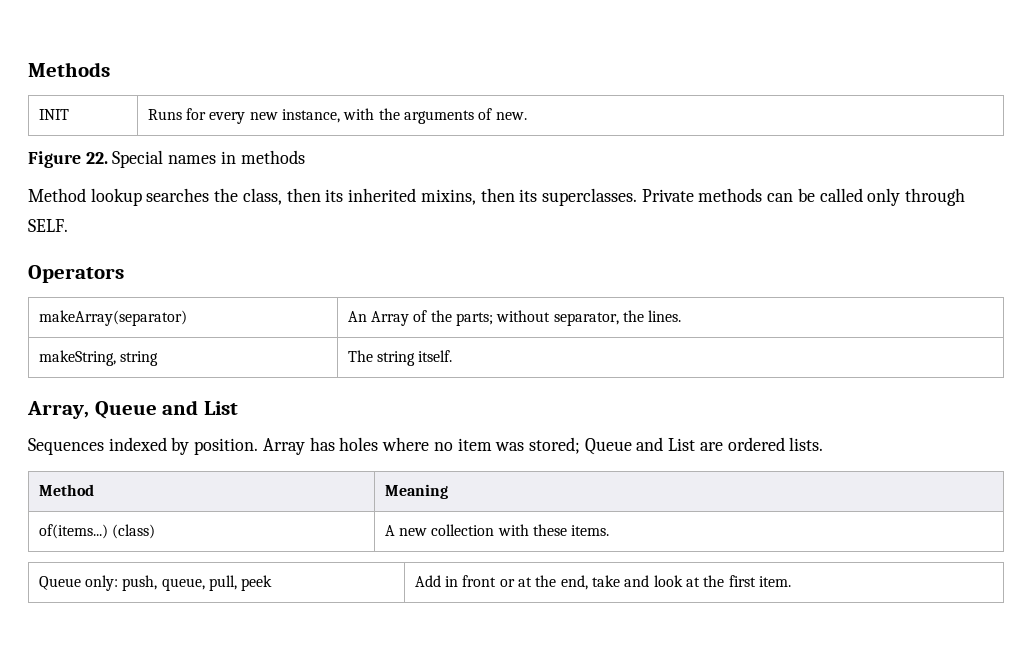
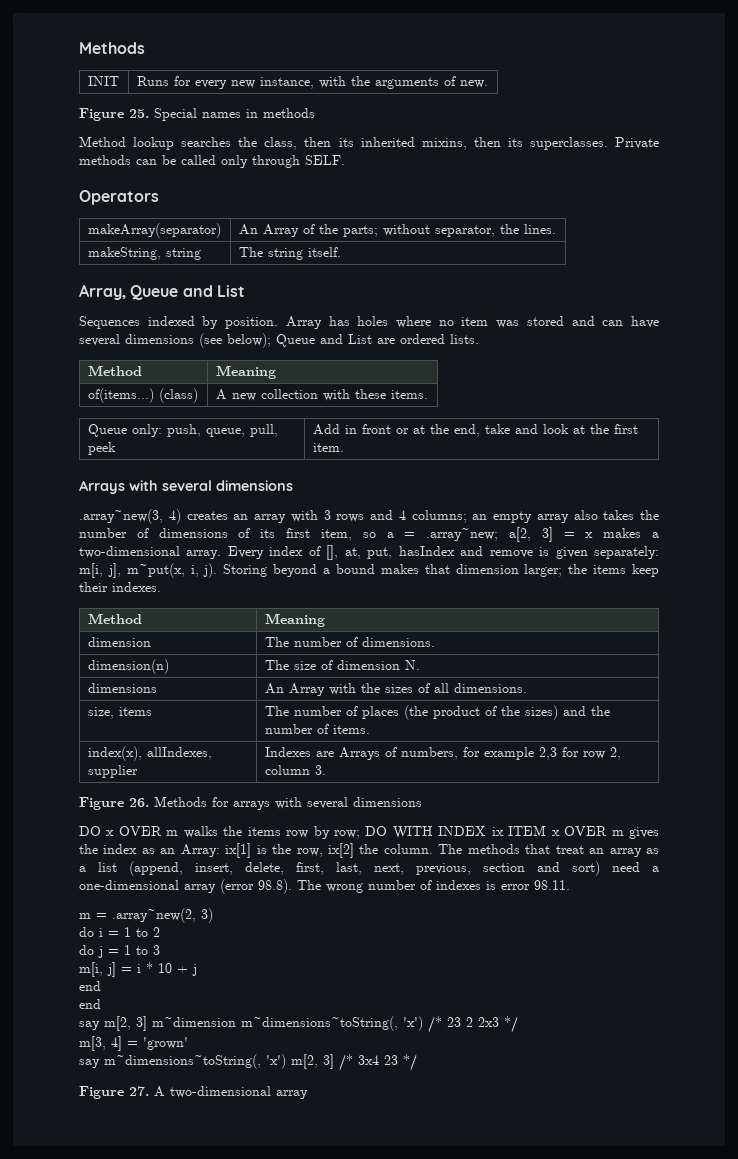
[85,152,108,164] 22. -> [129,109,149,118] 25.
[528,437,580,454] stored; -> [526,316,659,328] [79,333,271,348] stored and can have several dimensions (see below);
(791, 581) none -> [79,480,293,494] [79,509,659,524] [79,527,659,542] [79,545,659,560] [79,563,659,578] [79,582,161,592] [87,613,142,624] [264,613,325,627] [87,637,151,647] [264,637,435,647] [87,659,169,674] [264,660,420,670] [87,683,157,693] [264,683,527,696] [87,707,152,719] [264,705,610,720] [264,724,370,734] [87,746,212,761] [87,765,138,778] [264,747,621,760] [264,765,326,775] [79,796,422,810] [79,825,660,839] [79,843,660,858] [79,861,659,876] [79,879,570,894] [79,908,213,923] [79,927,160,937] [79,945,160,958] [79,962,197,977] [79,981,101,991] [79,999,101,1009] [79,1016,518,1033] [79,1036,188,1051] [79,1054,417,1071] [79,1086,308,1099] // Arrays with several dimensions // .array~new(3, 4) creates an array with 3 rows and 4 columns; an empty array also takes the number of dimensions of its first item, so a = .array~new; a[2, 3] = x makes a two-dimensional array. Every index of [], at, put, hasIndex and remove is given separately: m[i, j], m~put(x, i, j). Storing beyond a bound makes that dimension larger; the items keep their indexes. // Method | Meaning // dimension | The number of dimensions. // dimension(n) | The size of dimension N. // dimensions | An Array with the sizes of all dimensions. // size, items | The number of places (the product of the sizes) and the number of items. // index(x), allIndexes, supplier | Indexes are Arrays of numbers, for example 2,3 for row 2, column 3. // Figure 26. Methods for arrays with several dimensions // DO x OVER m walks the items row by row; DO WITH INDEX ix ITEM x OVER m gives the index as an Array: ix[1] is the row, ix[2] the column. The methods that treat an array as a list (append, insert, delete, first, last, next, previous, section and sort) need a one-dimensional array (error 98.8). The wrong number of indexes is error 98.11. // m = .array~new(2, 3) // do i = 1 to 2 // do j = 1 to 3 // m[i, j] = i * 10 + j // end // end // say m[2, 3] m~dimension m~dimensions~toString(, 'x') /* 23 2 2x3 */ // m[3, 4] = 'grown' // say m~dimensions~toString(, 'x') m[2, 3] /* 3x4 23 */ // Figure 27. A two-dimensional array

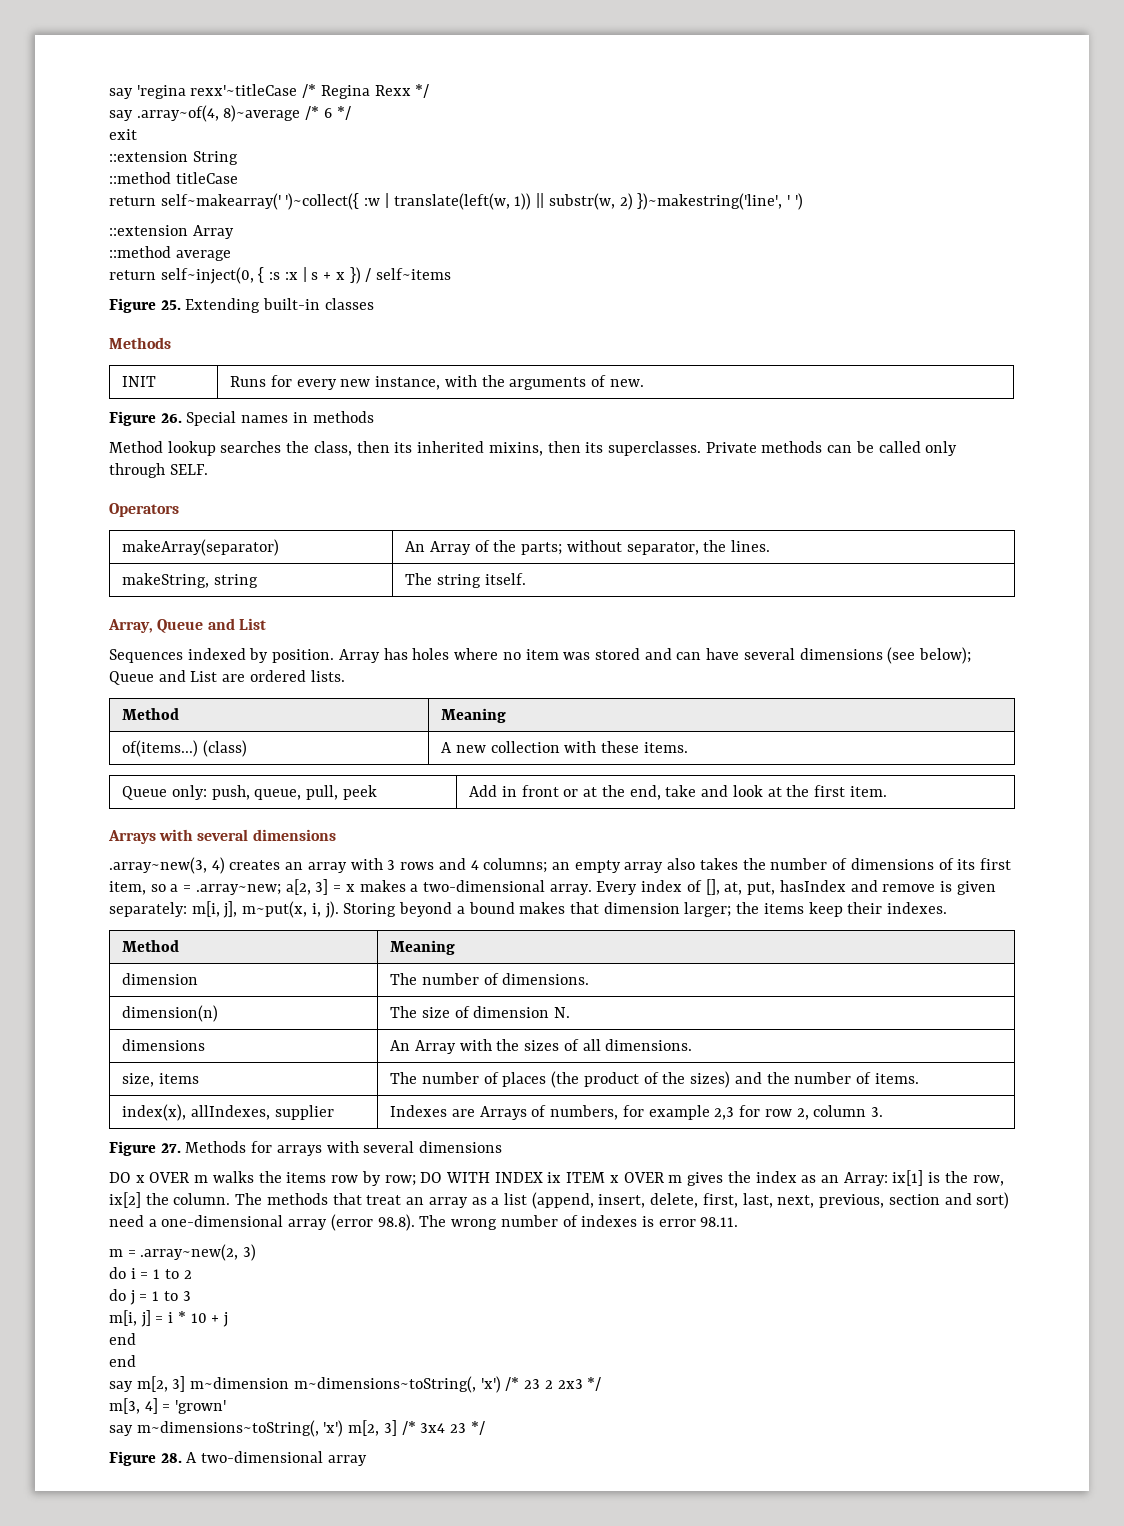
(79, 48) none -> [109,84,430,99] [109,105,351,122] [109,129,137,140] [109,151,238,165] [109,172,238,184] [109,193,803,210] [109,225,234,239] [109,246,231,261] [109,267,451,284] [109,298,374,313] say 'regina rexx'~titleCase /* Regina Rexx */ // say .array~of(4, 8)~average /* 6 */ // exit // ::extension String // ::method titleCase // return self~makearray(' ')~collect({ :w | translate(left(w, 1)) || substr(w, 2) })~makestring('line', ' ') // ::extension Array // ::method average // return self~inject(0, { :s :x | s + x }) / self~items // Figure 25. Extending built-in classes //
[129,109,149,118] 25. -> [160,413,182,423] 26.
[129,798,149,807] 26. -> [160,1143,181,1153] 27.
[129,1086,149,1096] 27. -> [160,1453,182,1463] 28.

